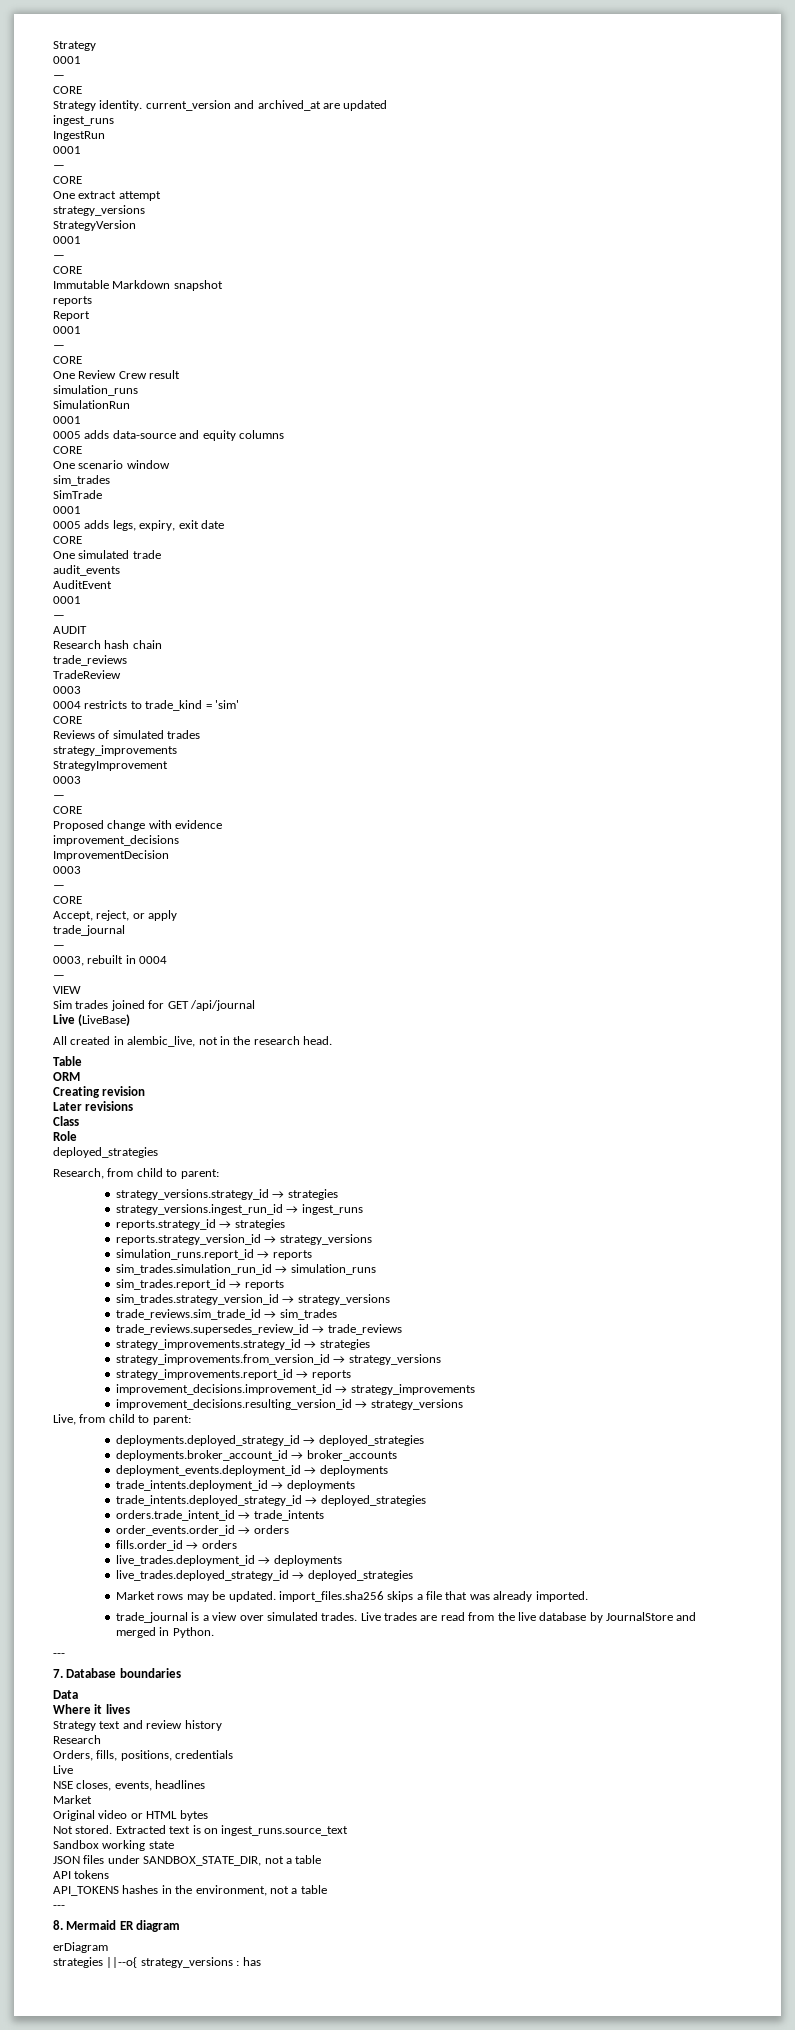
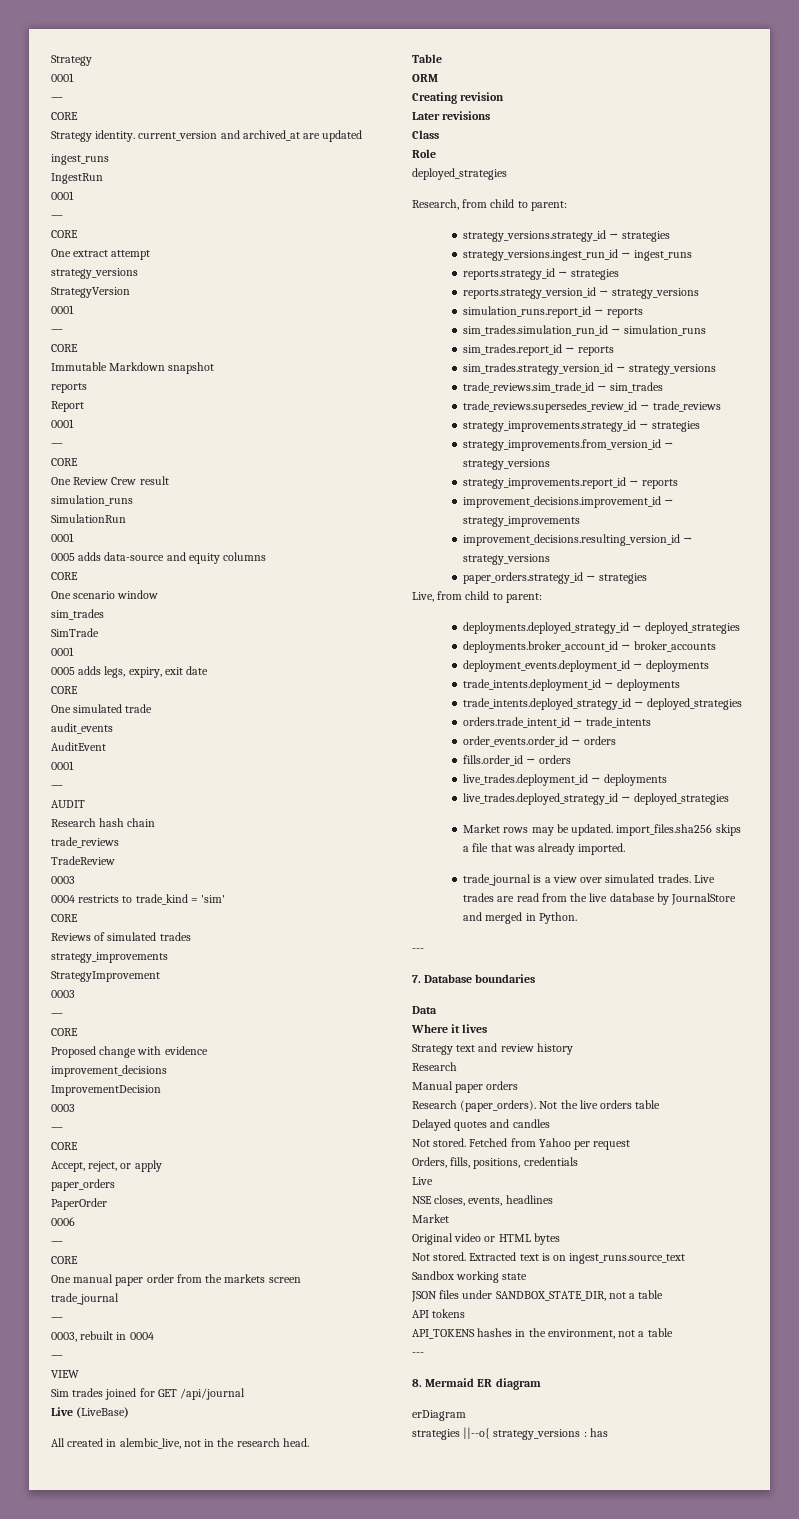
(178, 915) none -> [51,1179,115,1191] [51,1198,107,1210] [51,1217,75,1226] [51,1241,63,1245] [51,1256,78,1264] [51,1274,301,1286] // paper_orders // PaperOrder // 0006 // — // CORE // One manual paper order from the markets screen
(463, 1404) none -> [463,572,647,584] // paper_orders.strategy_id → strategies
(101, 1739) none -> [412,1081,519,1093] [412,1100,661,1112] [412,1119,550,1131] [412,1138,631,1150] // Manual paper orders // Research (paper_orders). Not the live orders table // Delayed quotes and candles // Not stored. Fetched from Yahoo per request

